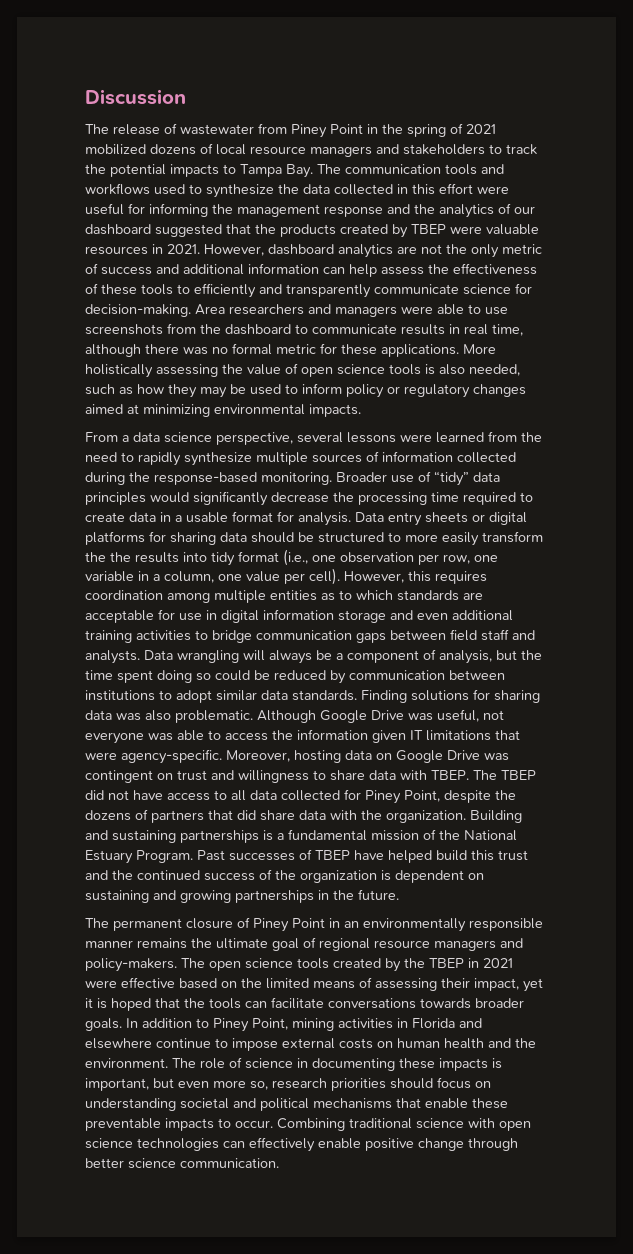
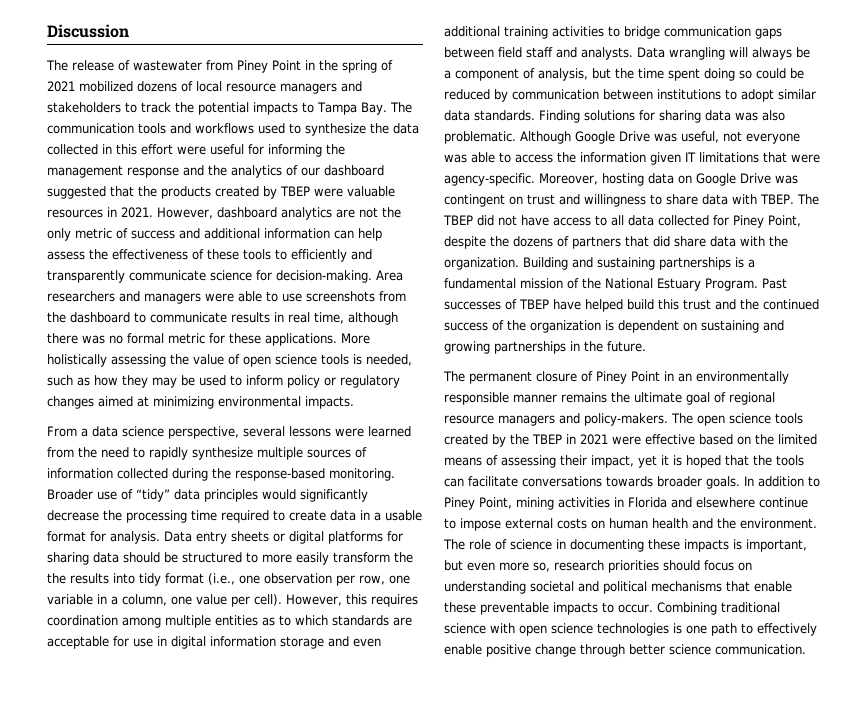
[439,364,465,375] also -> (362, 359) none
[223,1141,245,1148] can -> [673,623,753,636] is one path to

